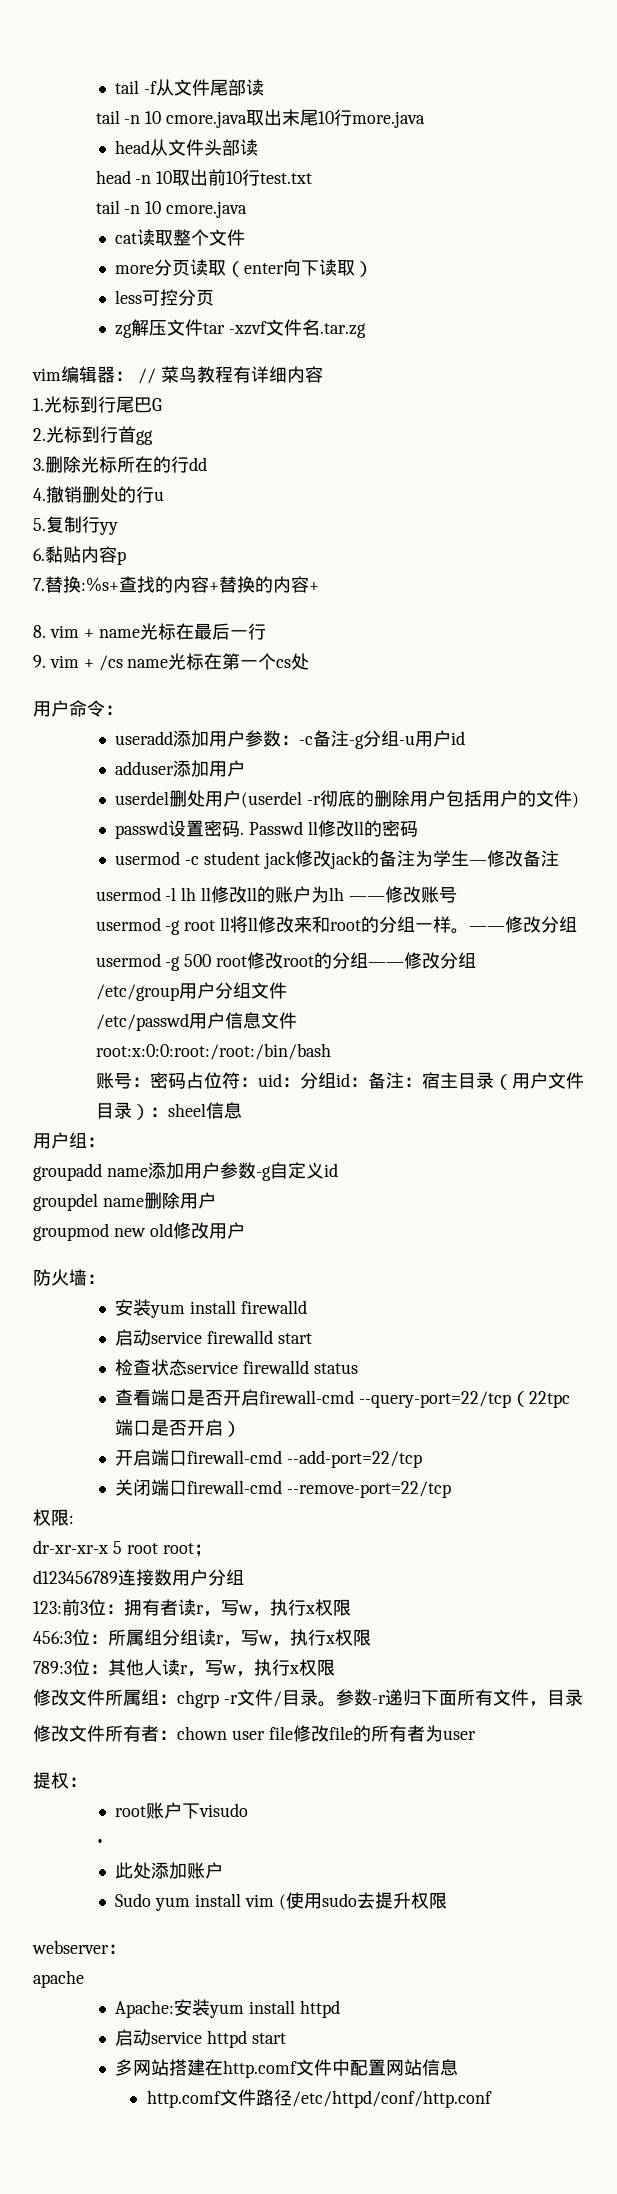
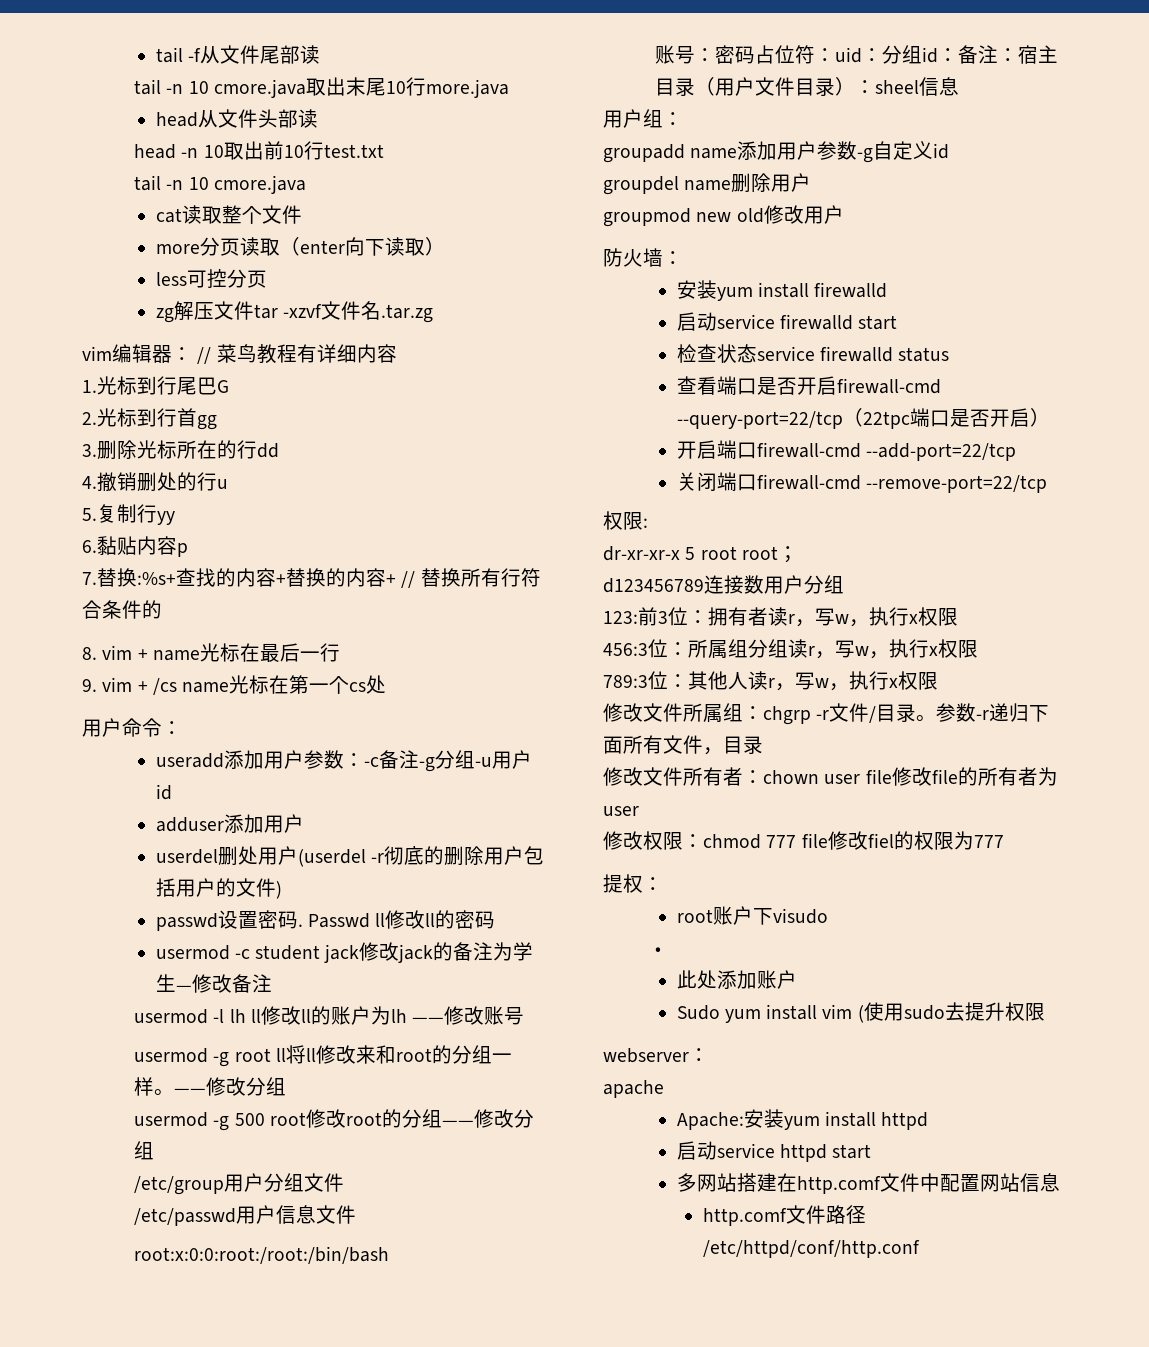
(319, 586) none -> [401,568,541,588] [82,600,162,619] // 替换所有行符合条件的
(476, 1735) none -> [603,831,1004,850] // 修改权限：chmod 777 file修改fiel的权限为777

